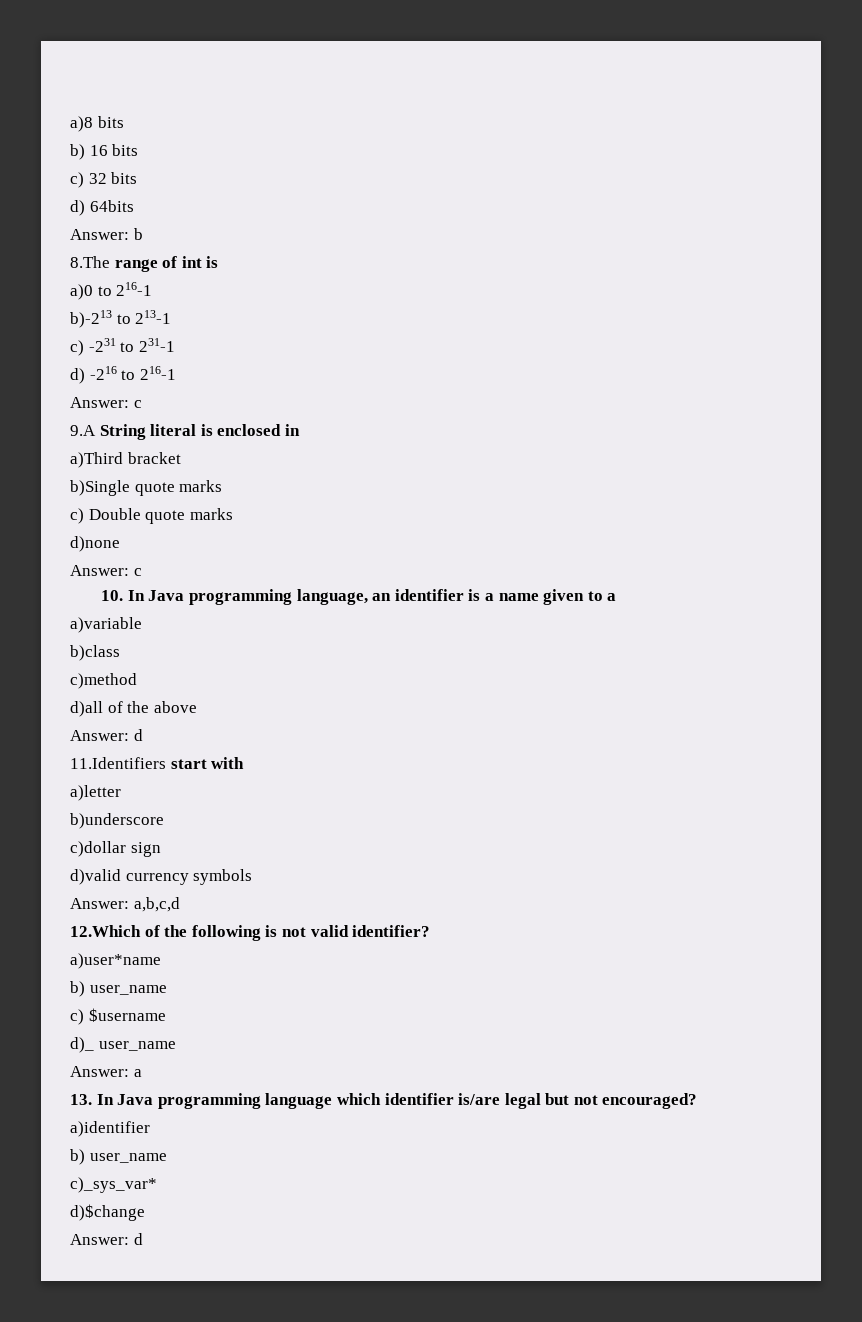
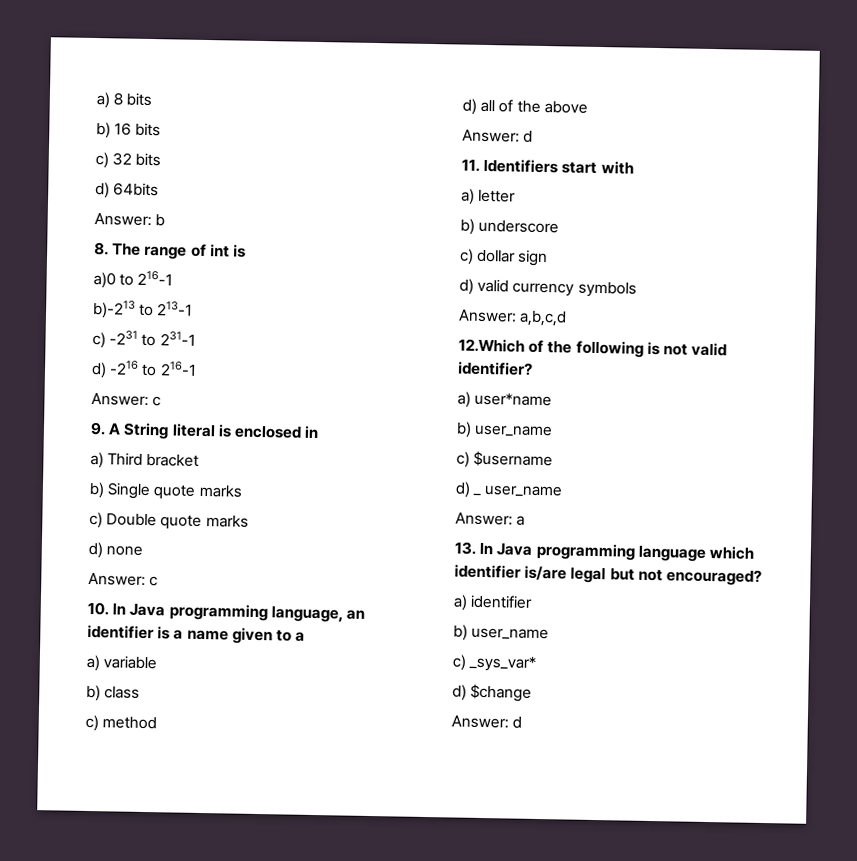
[70,116,93,132] a)8 -> [96,92,124,109] a) 8
[70,256,110,268] 8.The -> [94,242,142,256] 8. The
[70,425,96,436] 9.A -> [90,421,122,436] 9. A
[70,452,123,468] a)Third -> [90,451,144,469] a) Third
[70,480,130,496] b)Single -> [89,481,152,500] b) Single
[70,536,120,552] d)none -> [88,541,144,559] d) none
[70,617,142,633] [70,645,120,661] [70,673,137,689] [70,701,103,717] a)variable // b)class // c)method // d)all -> [86,654,158,672] [86,684,141,702] [85,714,158,732] [462,98,496,115] a) variable // b) class // c) method // d) all
[70,757,166,769] 11.Identifiers -> [461,158,559,174] 11. Identifiers
[70,785,121,801] [70,813,164,829] [70,841,126,857] a)letter // b)underscore // c)dollar -> [461,188,517,205] [460,218,560,235] [459,248,517,265] a) letter // b) underscore // c) dollar
[70,869,121,885] d)valid -> [459,278,510,295] d) valid
[70,953,161,969] a)user*name -> [457,391,553,408] a) user*name
[70,1037,94,1053] d)_ -> [455,481,482,498] d) _
[70,1121,150,1137] [70,1149,167,1165] [70,1177,157,1193] [70,1204,145,1221] a)identifier // b) user_name // c)_sys_var* // d)$change -> [453,594,534,611] [453,624,550,641] [452,654,537,672] [452,683,533,702] a) identifier // b) user_name // c) _sys_var* // d) $change

